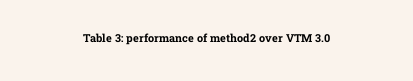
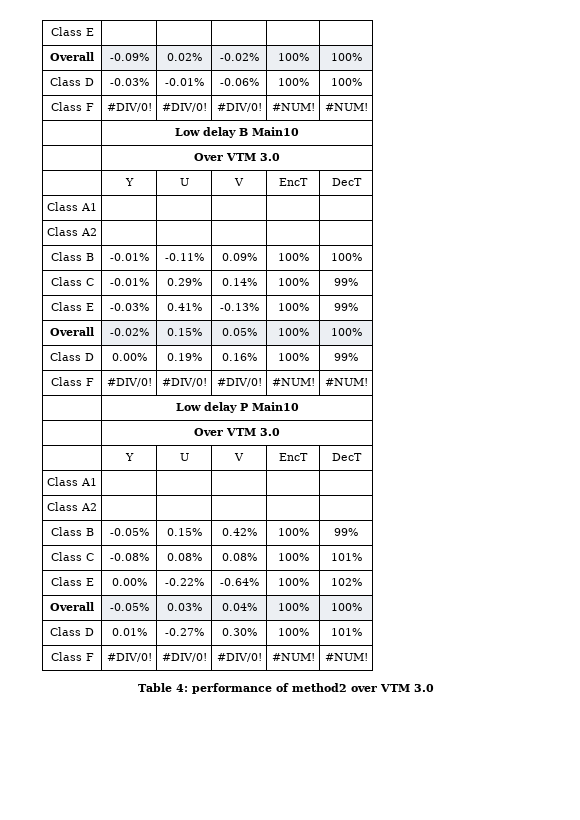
[83,33,124,43] Table 3: -> [50,27,94,36] [50,52,94,61] [109,53,149,61] [166,53,202,61] [219,53,259,61] [277,53,309,61] [330,53,362,61] [50,77,94,86] [109,78,149,86] [164,78,204,86] [219,78,259,86] [277,78,309,86] [330,78,362,86] [50,102,94,111] [106,103,152,112] [161,103,207,112] [216,103,262,112] [271,103,315,111] [324,103,368,111] [175,127,299,138] [194,153,280,161] [124,178,134,186] [179,178,189,186] [234,178,245,186] [279,178,308,186] [331,178,362,186] [47,202,97,211] [47,227,97,236] [50,252,94,261] [109,253,149,261] [164,253,204,261] [221,253,257,261] [277,253,309,261] [330,253,362,261] [50,277,94,286] [109,278,149,286] [166,278,202,286] [221,278,257,286] [277,278,309,286] [334,278,358,286] [50,302,94,311] [109,303,149,311] [166,303,202,311] [219,303,259,311] [277,303,309,311] [334,303,358,311] [50,327,94,336] [109,328,149,336] [166,328,202,336] [221,328,257,336] [277,328,309,336] [330,328,362,336] [50,352,94,361] [111,353,147,361] [166,353,202,361] [221,353,257,361] [277,353,309,361] [334,353,358,361] [50,377,94,386] [106,378,152,387] [161,378,207,387] [216,378,262,387] [271,378,315,386] [324,378,368,386] [175,402,299,413] [194,428,280,436] [124,453,134,461] [179,453,189,461] [234,453,245,461] [279,453,308,461] [331,453,362,461] [47,477,97,486] [47,502,97,511] [50,527,94,536] [109,528,149,536] [166,528,202,536] [221,528,257,536] [277,528,309,536] [334,528,358,536] [50,552,94,561] [109,553,149,561] [166,553,202,561] [221,553,257,561] [277,553,309,561] [330,553,362,561] [50,577,94,586] [111,578,147,586] [164,578,204,586] [219,578,259,586] [277,578,309,586] [330,578,362,586] [50,602,94,611] [109,603,149,611] [166,603,202,611] [221,603,257,611] [277,603,309,611] [330,603,362,611] [50,627,94,636] [111,628,147,636] [164,628,204,636] [221,628,257,636] [277,628,309,636] [330,628,362,636] [50,652,94,661] [106,653,152,662] [161,653,207,662] [216,653,262,662] [271,653,315,661] [324,653,368,661] [138,683,188,692] Class E | | | | | // Overall | -0.09% | 0.02% | -0.02% | 100% | 100% // Class D | -0.03% | -0.01% | -0.06% | 100% | 100% // Class F | #DIV/0! | #DIV/0! | #DIV/0! | #NUM! | #NUM! // | Low delay B Main10 // | Over VTM 3.0 // | Y | U | V | EncT | DecT // Class A1 | | | | | // Class A2 | | | | | // Class B | -0.01% | -0.11% | 0.09% | 100% | 100% // Class C | -0.01% | 0.29% | 0.14% | 100% | 99% // Class E | -0.03% | 0.41% | -0.13% | 100% | 99% // Overall | -0.02% | 0.15% | 0.05% | 100% | 100% // Class D | 0.00% | 0.19% | 0.16% | 100% | 99% // Class F | #DIV/0! | #DIV/0! | #DIV/0! | #NUM! | #NUM! // | Low delay P Main10 // | Over VTM 3.0 // | Y | U | V | EncT | DecT // Class A1 | | | | | // Class A2 | | | | | // Class B | -0.05% | 0.15% | 0.42% | 100% | 99% // Class C | -0.08% | 0.08% | 0.08% | 100% | 101% // Class E | 0.00% | -0.22% | -0.64% | 100% | 102% // Overall | -0.05% | 0.03% | 0.04% | 100% | 100% // Class D | 0.01% | -0.27% | 0.30% | 100% | 101% // Class F | #DIV/0! | #DIV/0! | #DIV/0! | #NUM! | #NUM! // Table 4:

